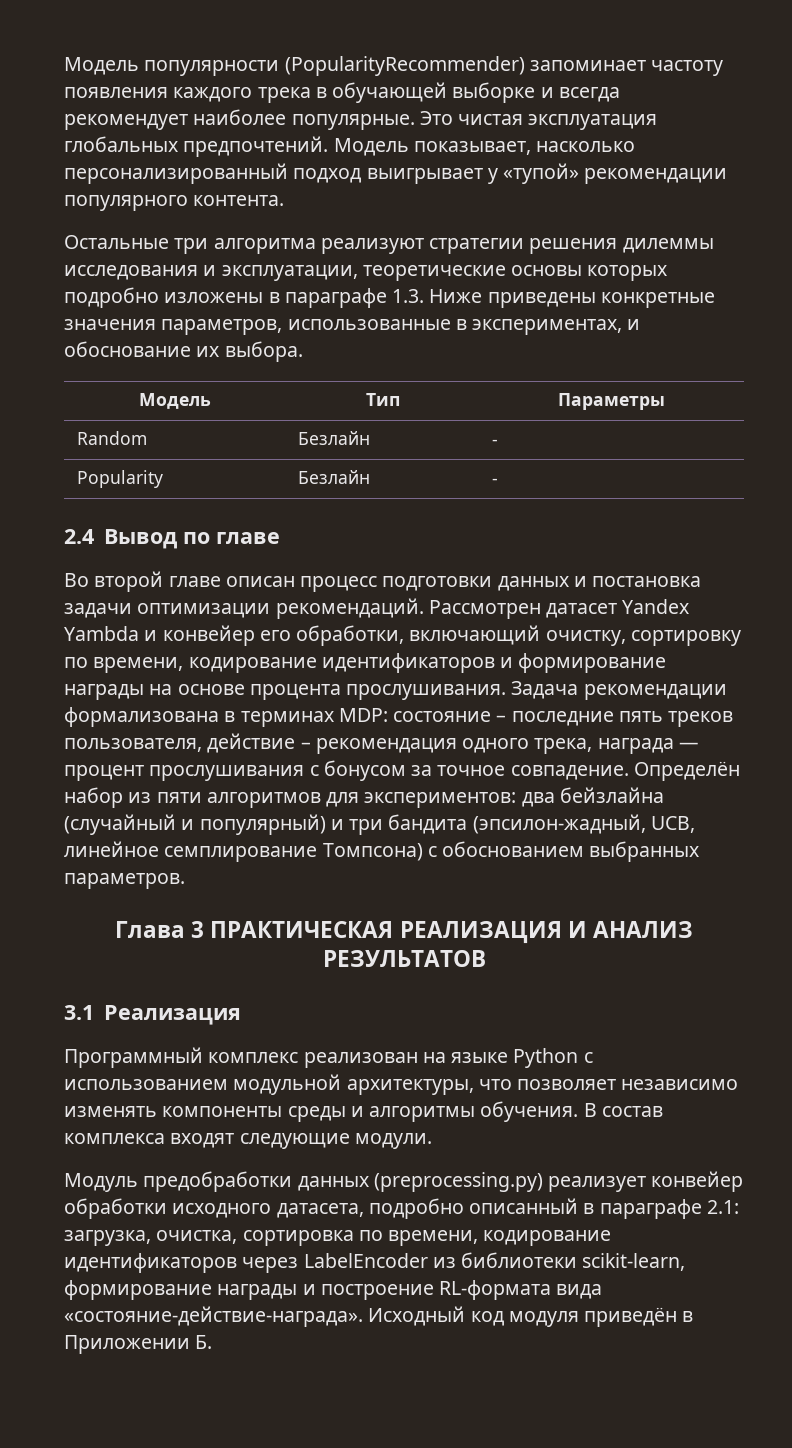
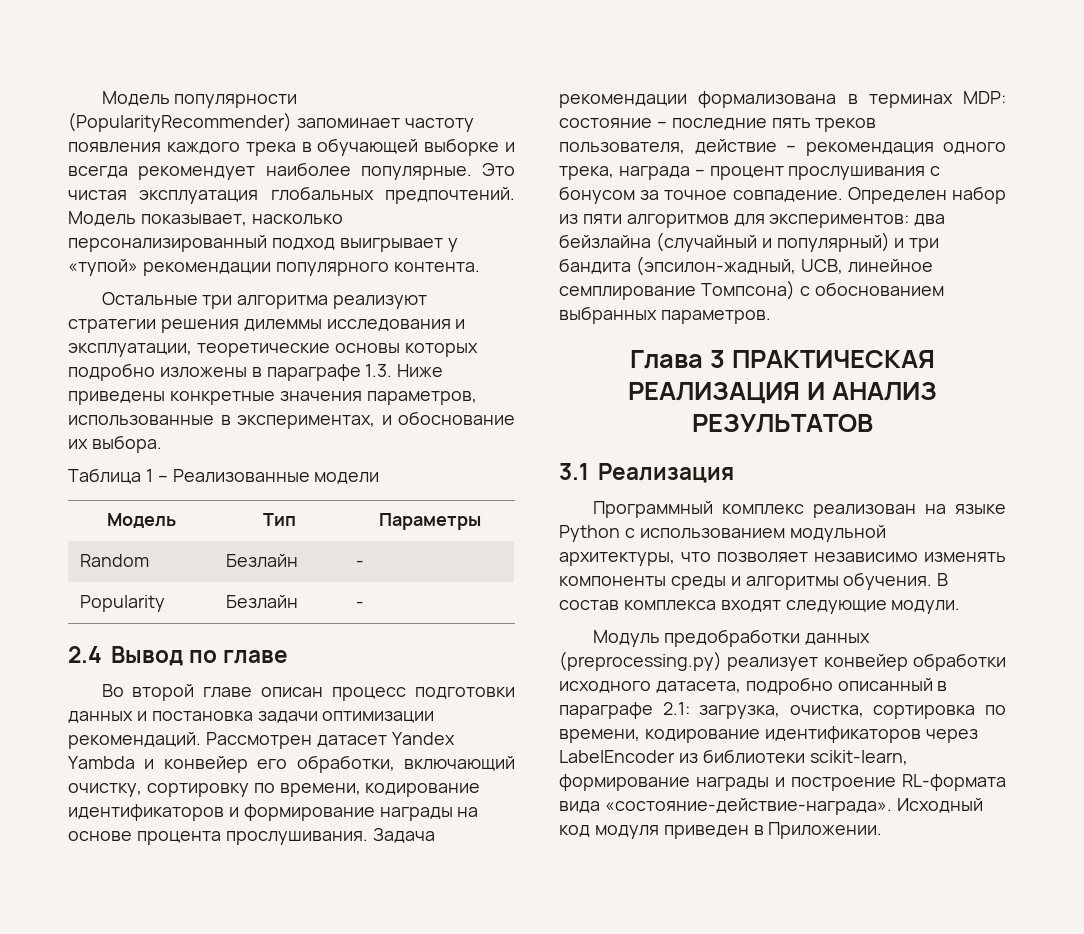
(303, 351) none -> [68,468,380,484] // Таблица 1 – Реализованные модели
[678,742,699,749] — -> [694,169,705,176] –
[633,761,740,781] Определён -> [847,187,947,204] Определен
[584,1307,694,1327] [64,1335,213,1354] приведён в Приложении Б. -> [663,822,883,839] приведен в Приложении.

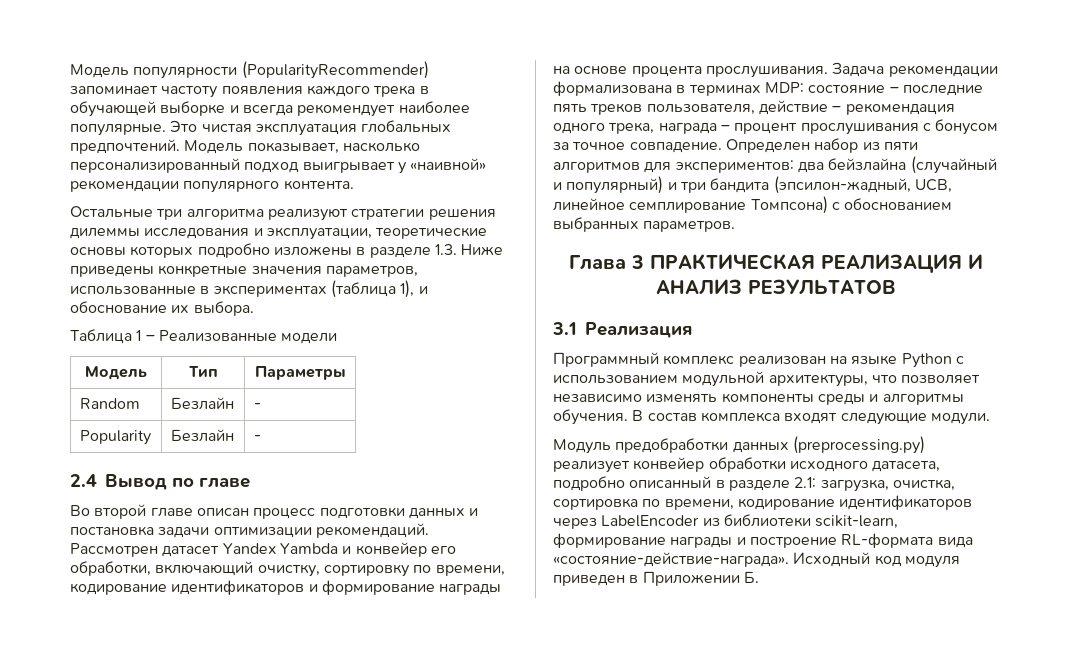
[68,259,138,276] «тупой» -> [410,158,487,170] «наивной»
[266,364,361,381] параграфе -> [369,247,431,258] разделе
[237,415,375,429] экспериментах, -> [213,280,415,298] экспериментах (таблица 1),
[559,702,653,719] параграфе -> [728,480,790,491] разделе
[768,822,883,839] Приложении. -> [642,571,759,586] Приложении Б.

